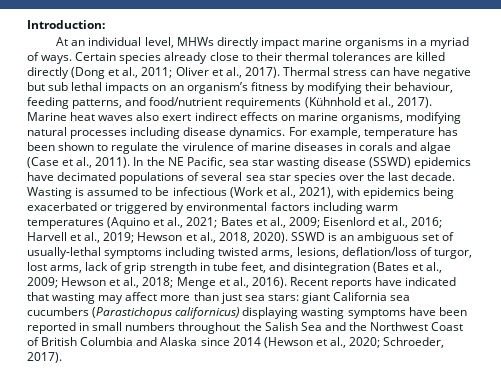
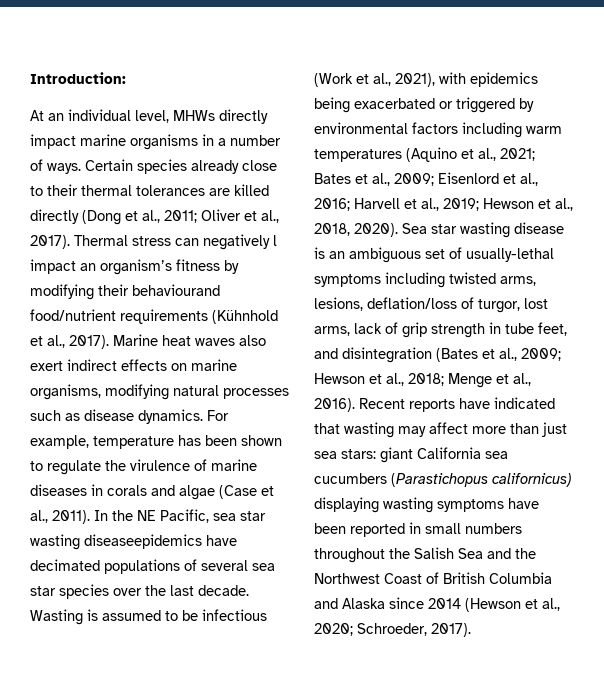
[430,37,470,49] myriad -> [230,135,281,146] number
[393,67,472,79] [27,82,167,94] have negative but sub lethal impacts on -> [203,234,277,250] [30,259,76,274] negatively l impact
[394,82,454,93] [27,97,147,109] behaviour, feeding patterns, and -> [132,284,220,296] behaviourand
[130,127,181,139] including -> [30,410,80,421] such as
[323,157,472,169] disease (SSWD) epidemics -> [84,534,202,549] diseaseepidemics
[290,232,325,241] SSWD -> [402,222,564,238] Sea star wasting disease

